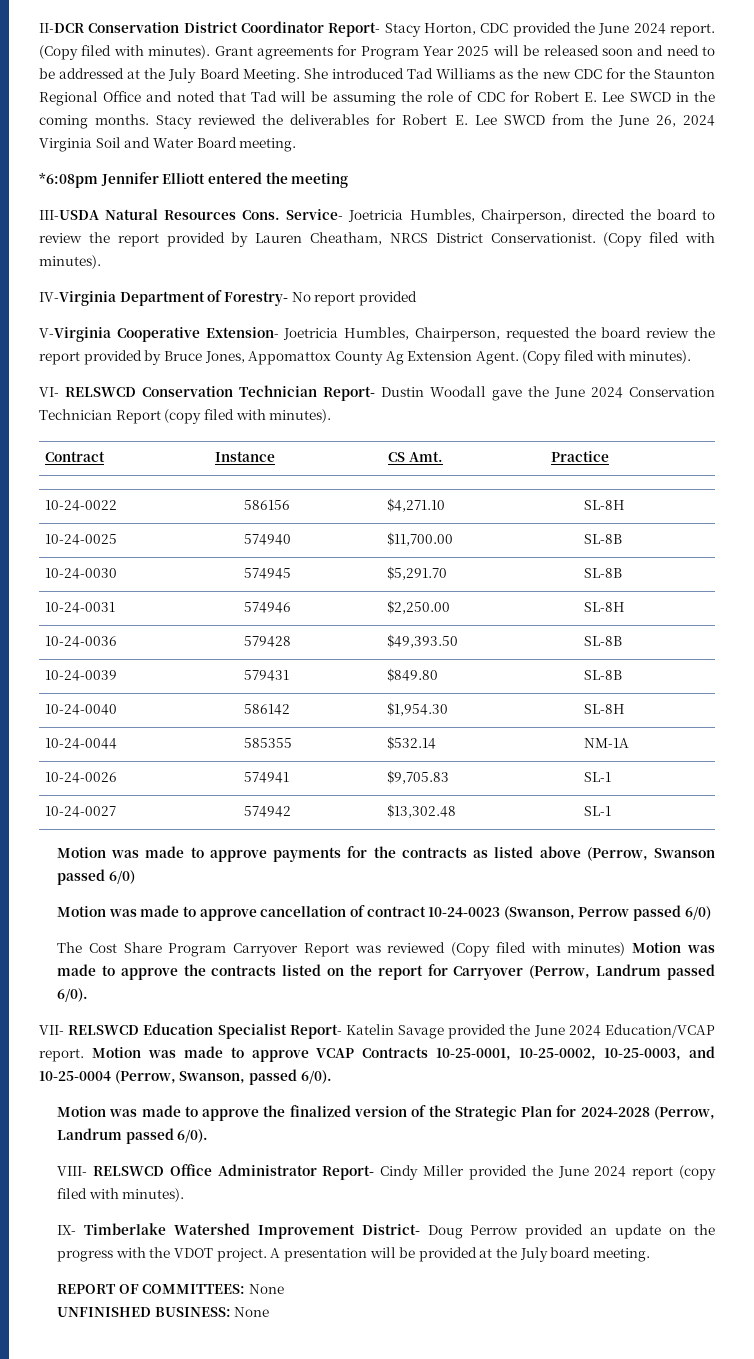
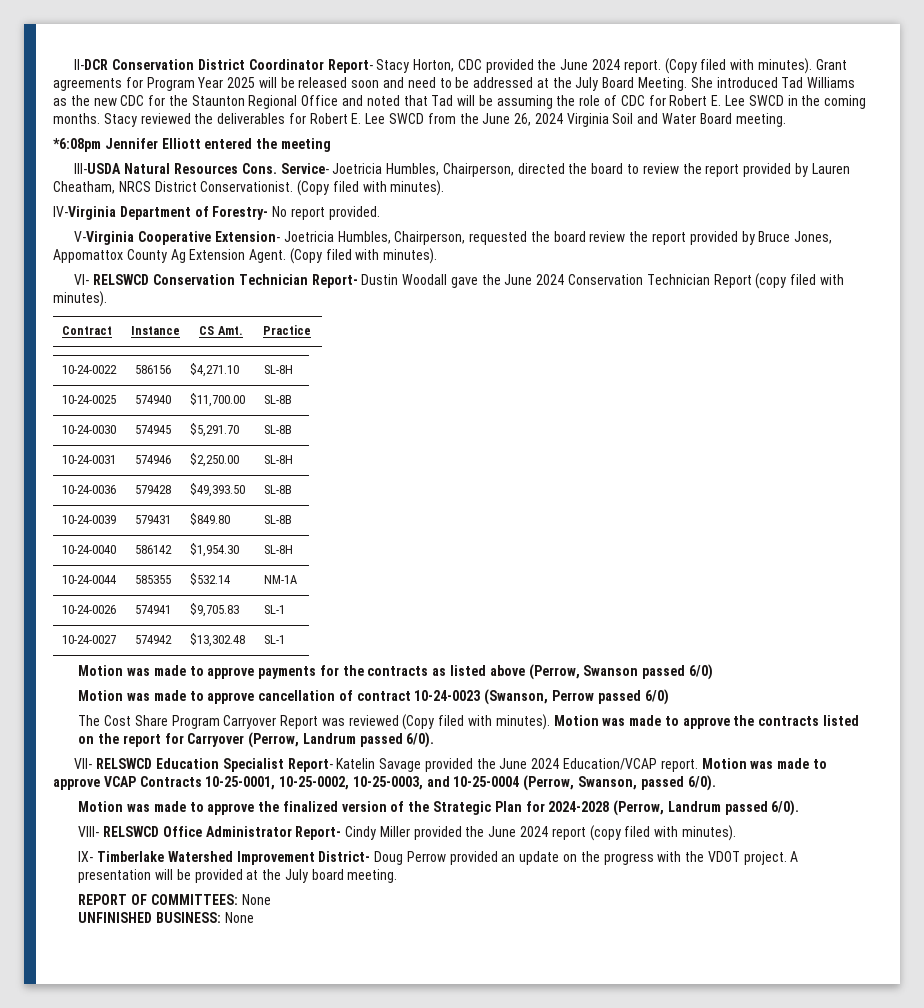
[358,291,417,306] provided -> [328,206,380,220] provided.
[567,942,626,956] minutes) -> [495,714,550,730] minutes).

